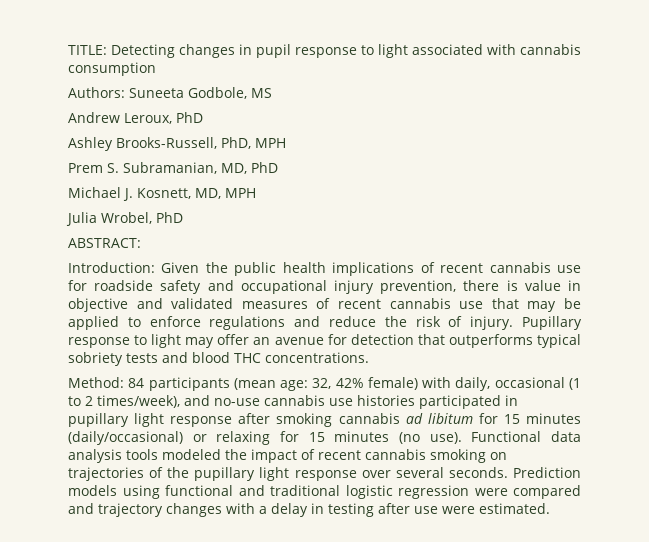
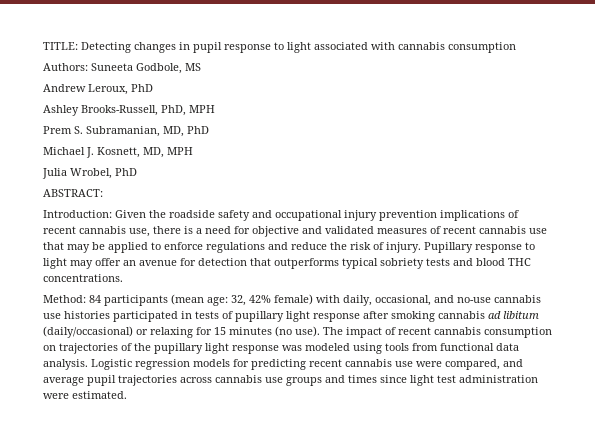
[234,262,582,276] [68,280,87,291] public health implications of recent cannabis use for -> (166, 214) none
[380,280,581,294] prevention, there is value in -> [379,210,519,221] [43,226,250,237] prevention implications of recent cannabis use, there is a need for
[494,377,581,390] [68,395,180,408] occasional (1 to 2 times/week), -> [375,295,431,306] occasional,
(518, 400) none -> [195,311,233,319] tests of
[478,413,582,424] for 15 minutes -> (539, 315) none
[471,431,581,442] [68,449,247,463] Functional data analysis tools modeled the -> [323,327,343,335] The
[430,449,486,463] smoking -> [484,327,552,338] consumption
[361,467,581,478] [68,485,581,499] [68,503,438,517] over several seconds. Prediction models using functional and traditional logistic regression were compared and trajectory changes with a delay in testing after use -> [282,343,519,354] [43,359,523,370] [43,375,538,386] was modeled using tools from functional data analysis. Logistic regression models for predicting recent cannabis use were compared, and average pupil trajectories across cannabis use groups and times since light test administration

